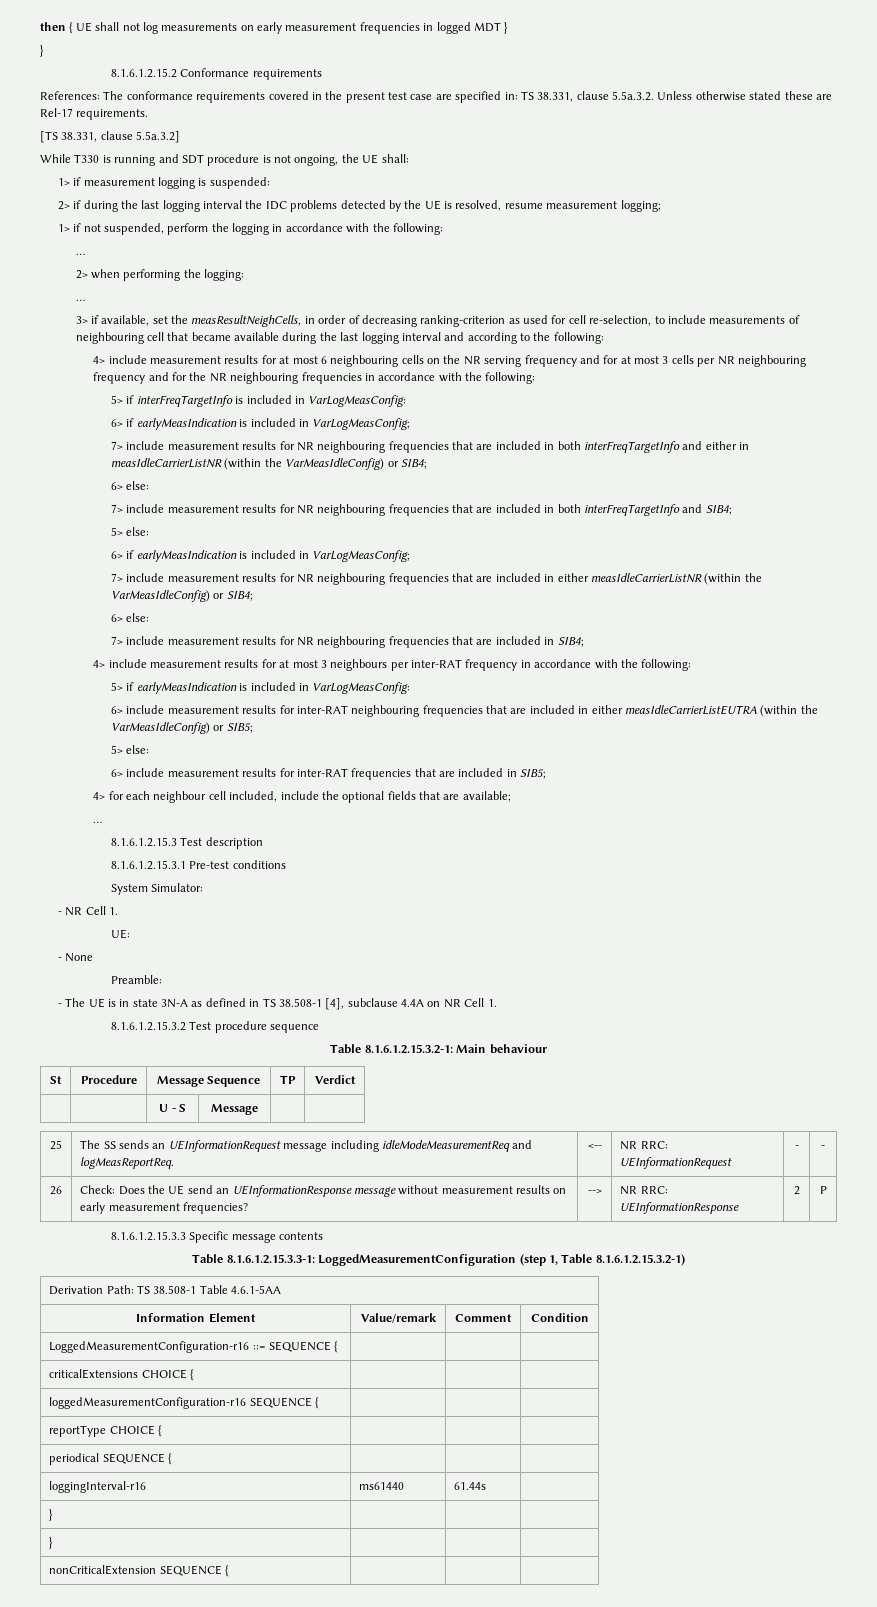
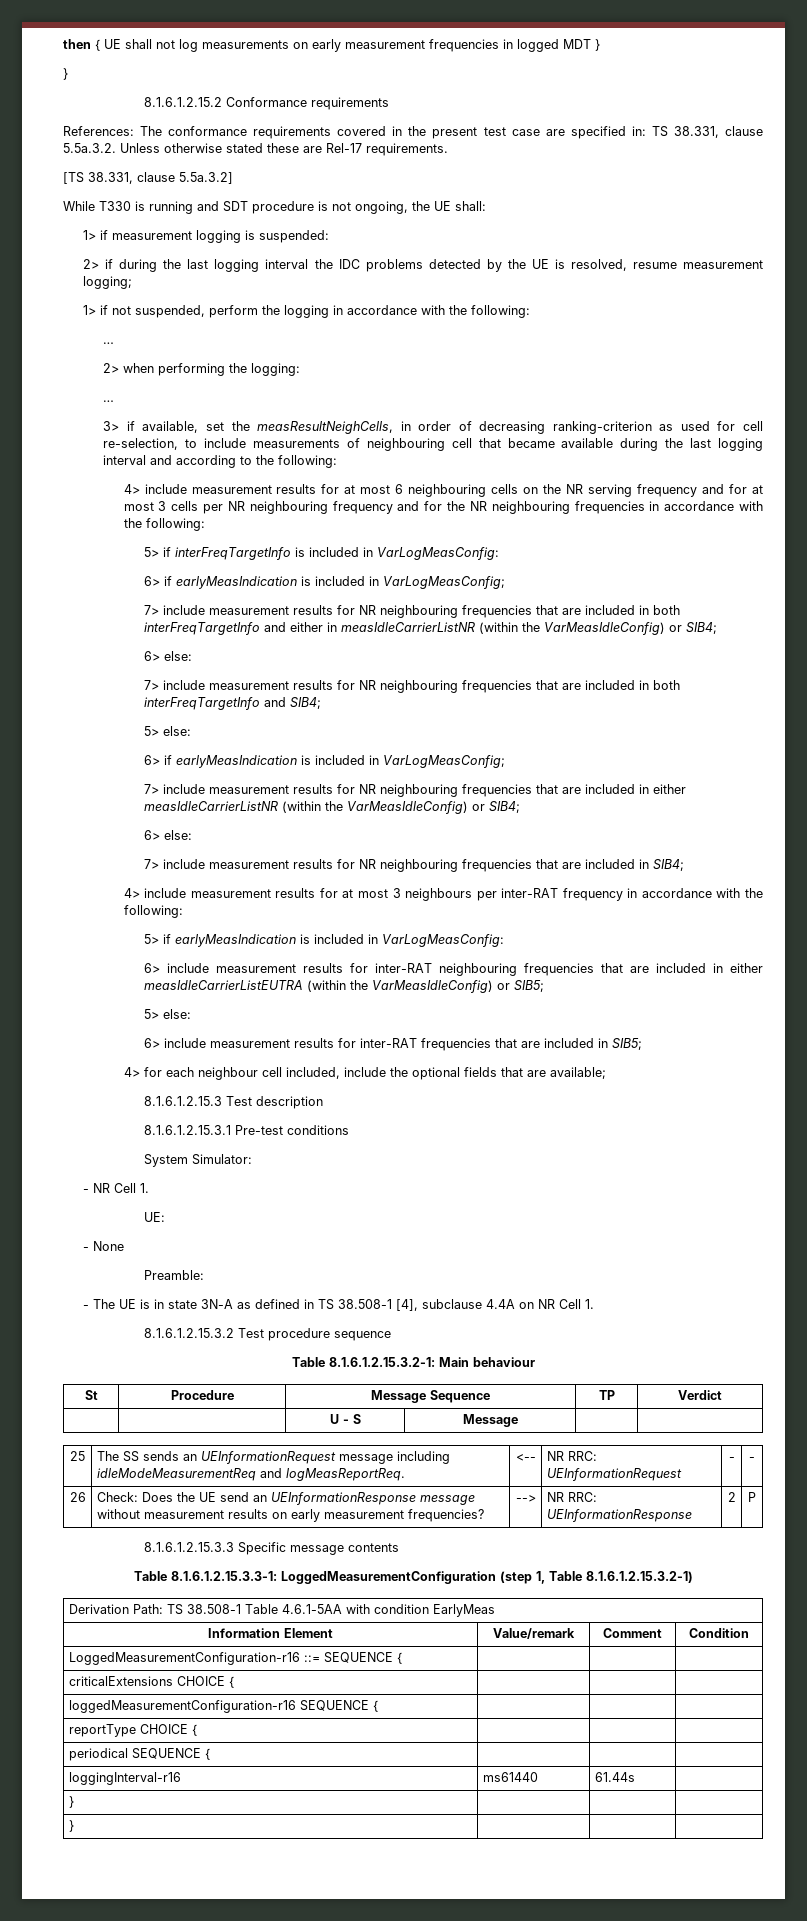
[93,821,103,823] // … -> (606, 1073) none
(282, 1289) none -> [345,1604,495,1617] with condition EarlyMeas
[49,1565,230,1577] // nonCriticalExtension SEQUENCE { | | | -> (74, 1826) none

